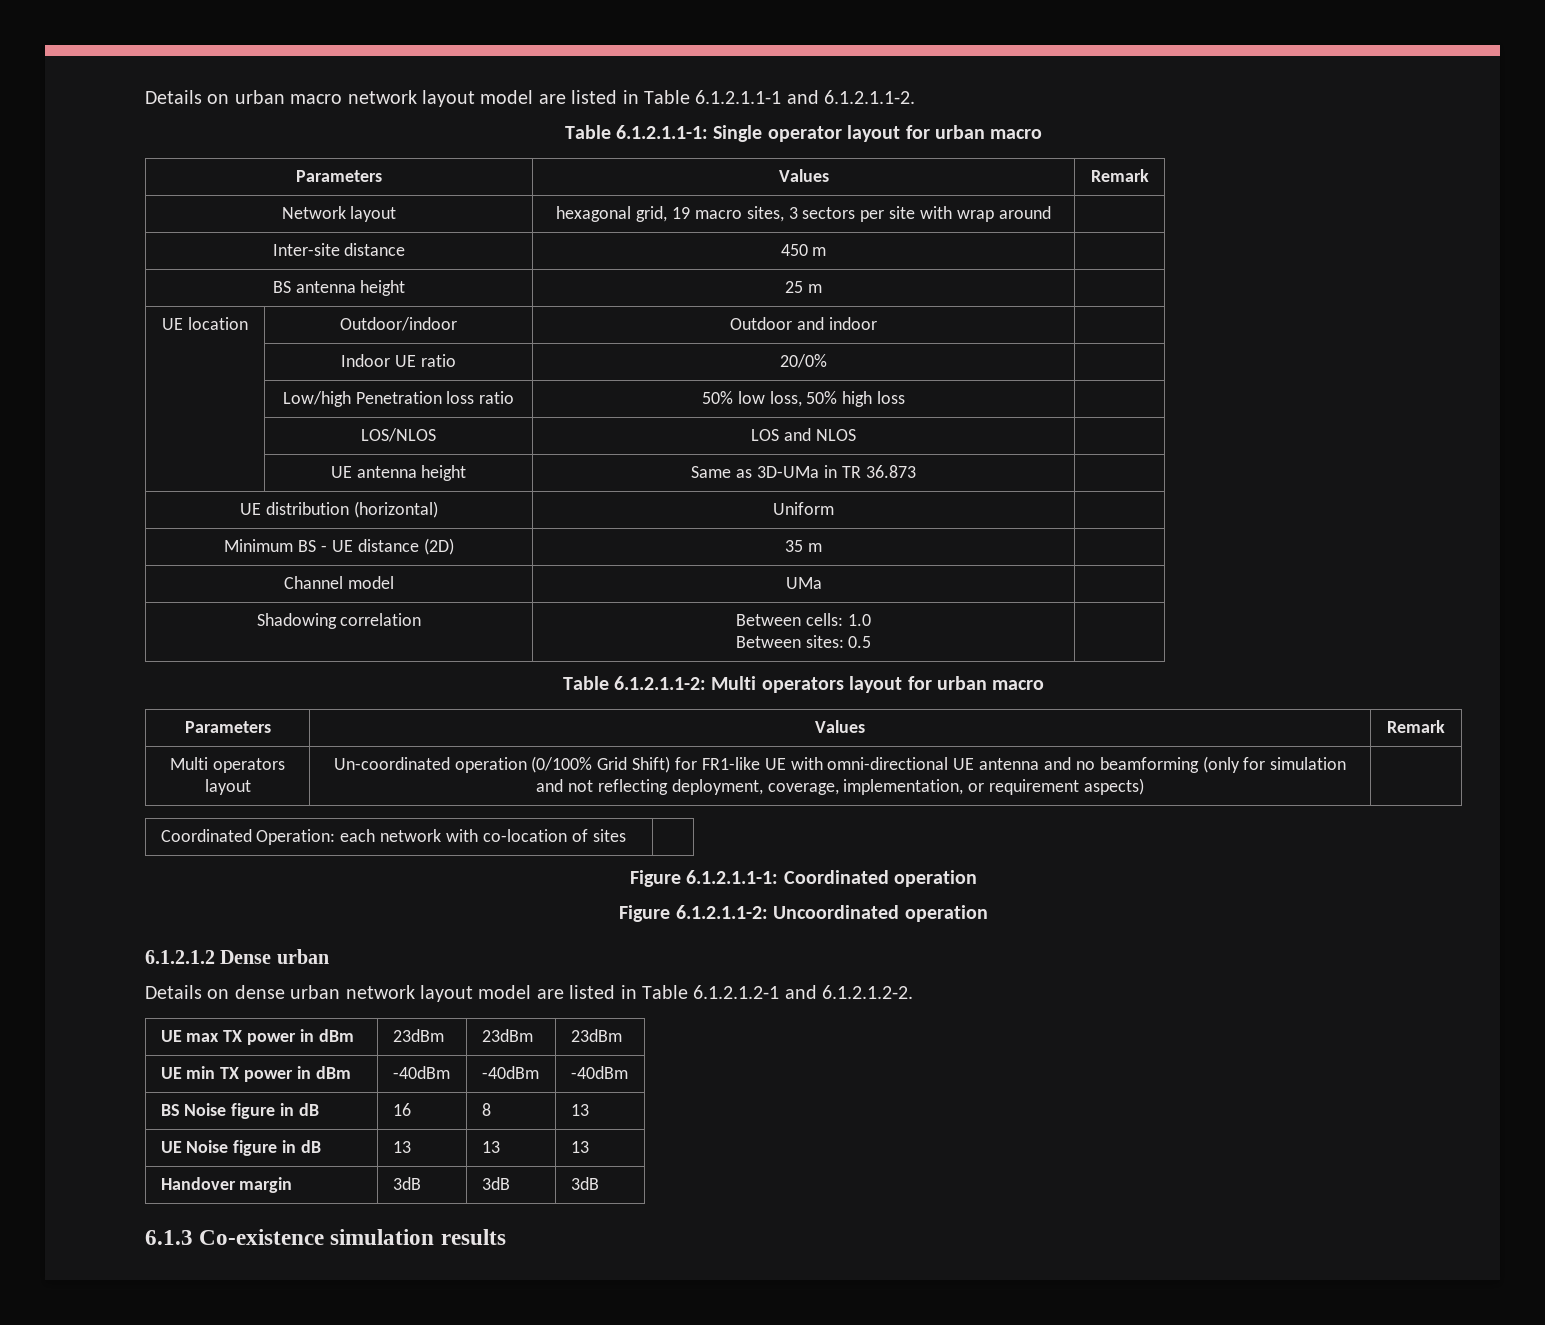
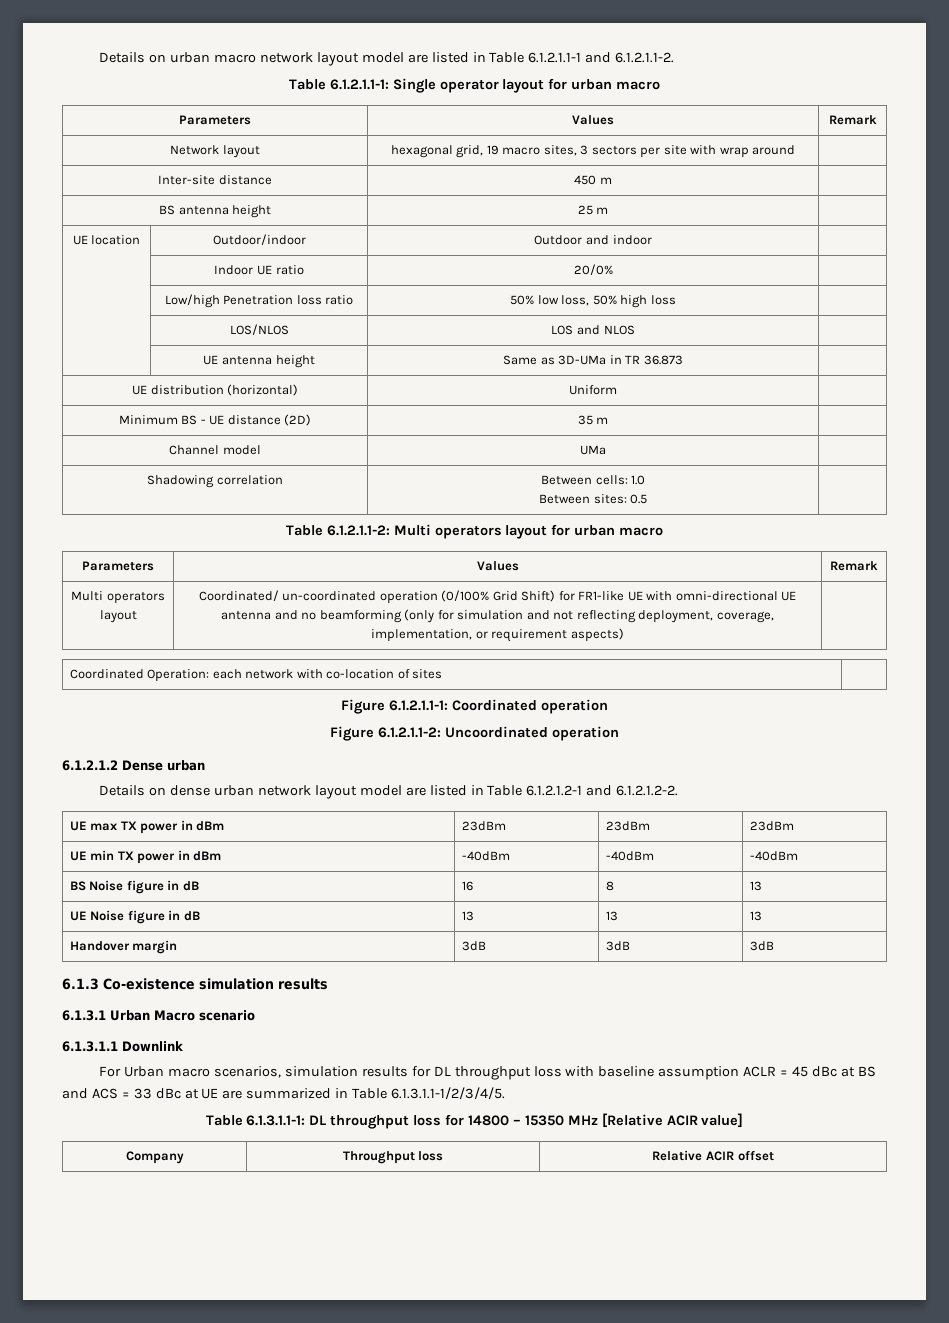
[333,757,450,770] Un-coordinated -> [198,590,377,601] Coordinated/ un-coordinated
(506, 1237) none -> [62,1010,255,1021] [62,1041,183,1052] [99,1066,876,1080] [62,1087,506,1100] [205,1113,744,1129] [125,1151,184,1164] [342,1151,444,1164] [652,1150,774,1161] // 6.1.3.1 Urban Macro scenario // 6.1.3.1.1 Downlink // For Urban macro scenarios, simulation results for DL throughput loss with baseline assumption ACLR = 45 dBc at BS and ACS = 33 dBc at UE are summarized in Table 6.1.3.1.1-1/2/3/4/5. // Table 6.1.3.1.1-1: DL throughput loss for 14800 – 15350 MHz [Relative ACIR value] // Company | Throughput loss | Relative ACIR offset

